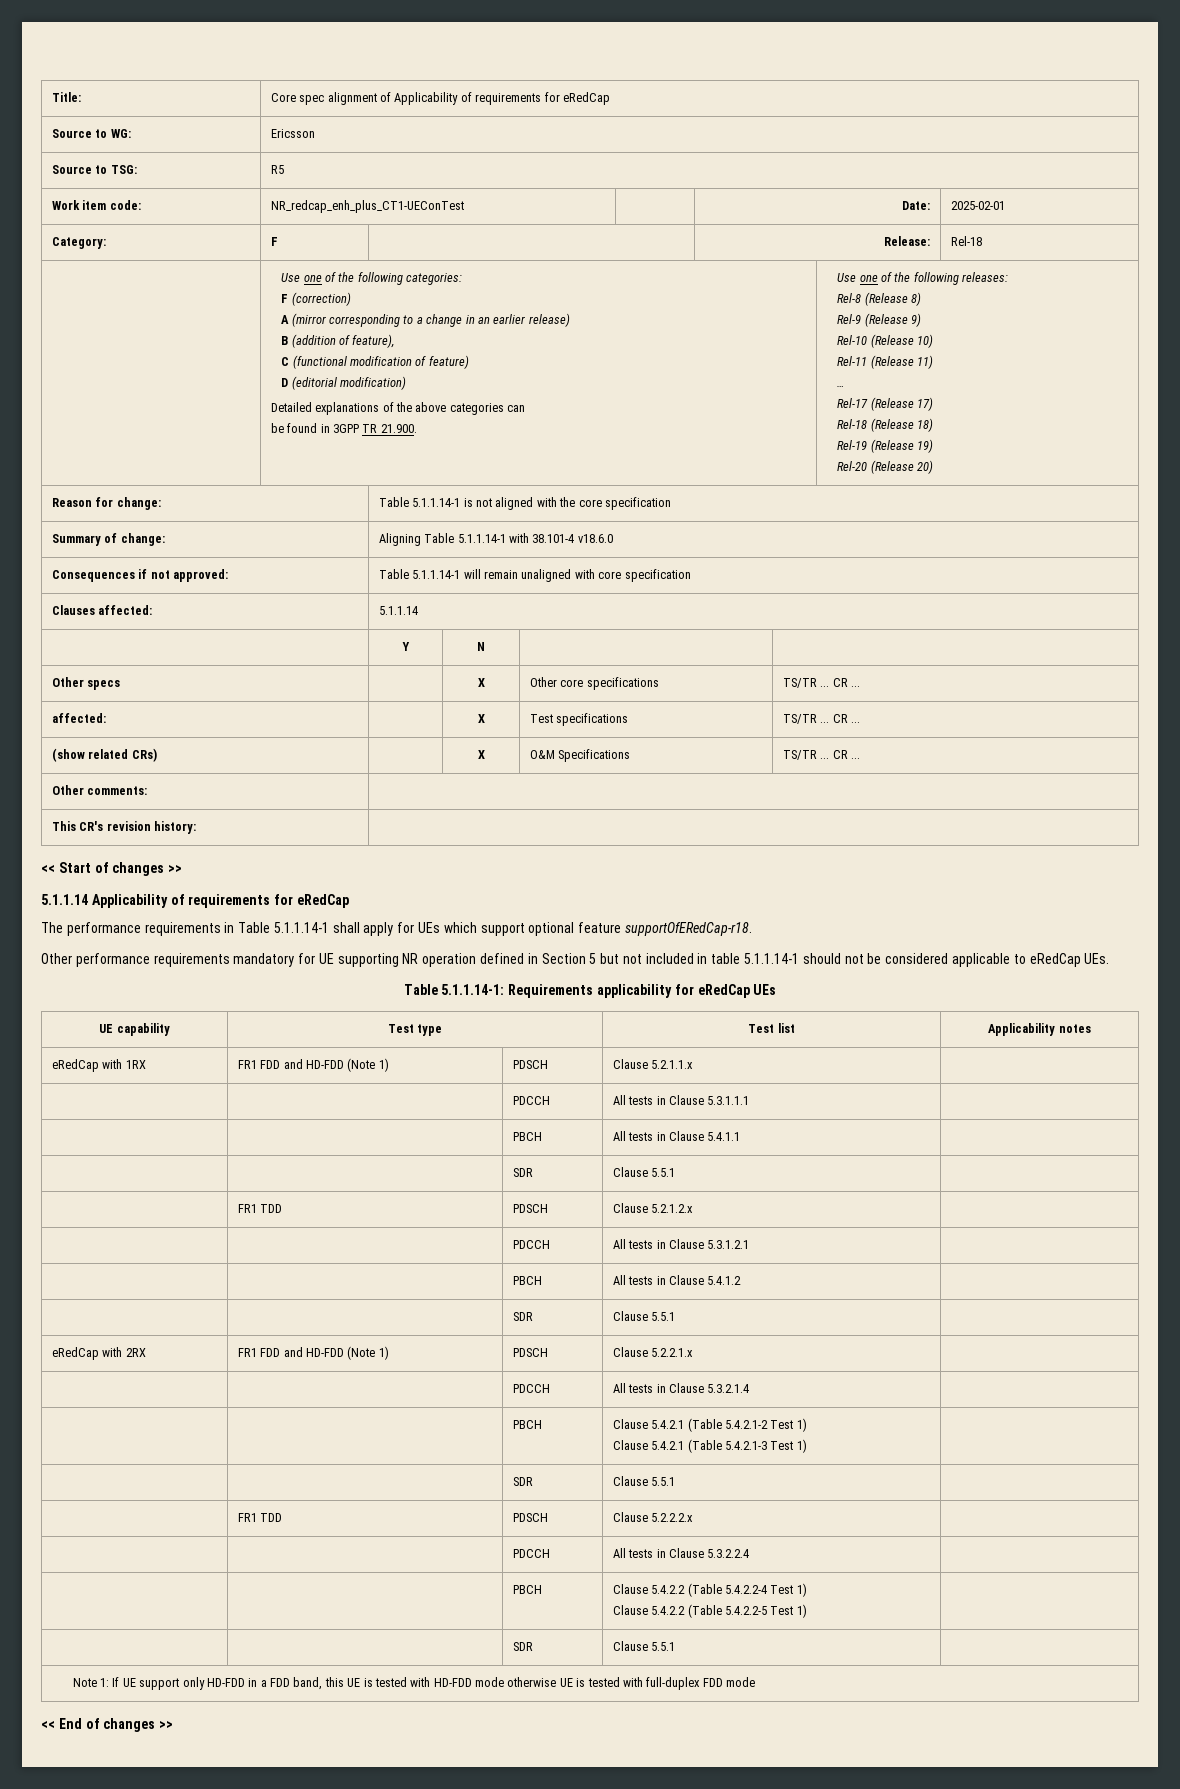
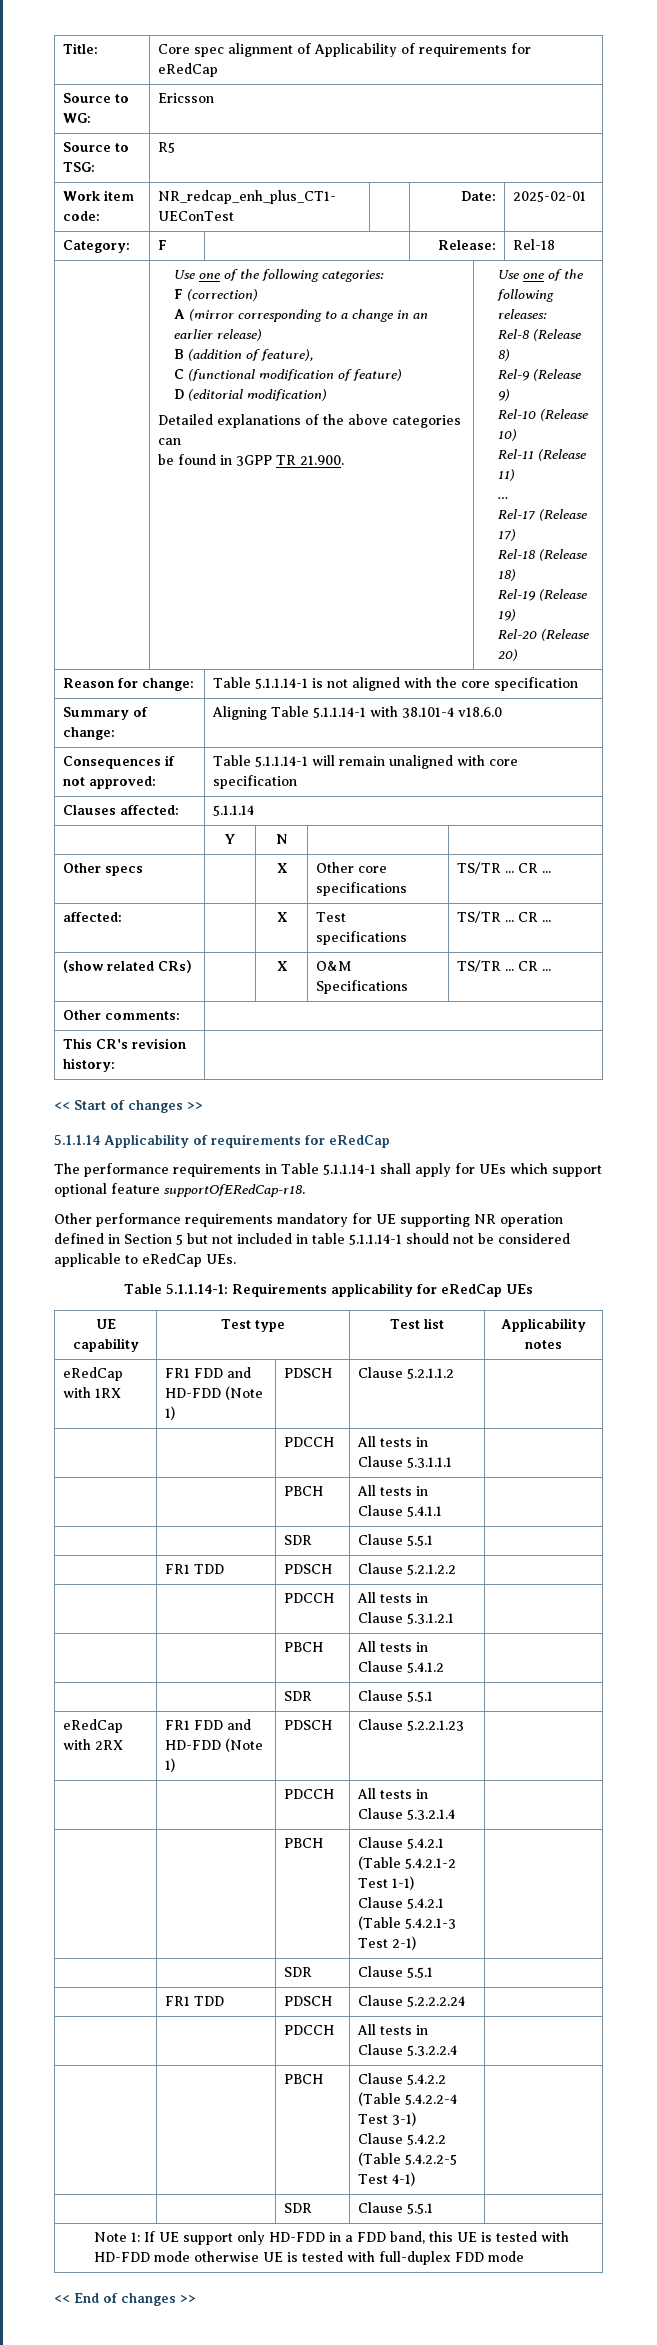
[651,1060,694,1069] 5.2.1.1.x -> [407,1368,455,1379] 5.2.1.1.2
[651,1204,694,1213] 5.2.1.2.x -> [407,1564,457,1575] 5.2.1.2.2
[651,1348,694,1357] 5.2.2.1.x -> [407,1720,465,1731] 5.2.2.1.23
[796,1418,807,1432] 1) -> [392,1876,415,1890] 1-1)
[796,1439,807,1453] [512,1477,533,1486] [612,1476,676,1486] [237,1513,283,1522] [512,1513,548,1522] [612,1512,694,1522] 1) | // | | SDR | Clause 5.5.1 | // | FR1 TDD | PDSCH | Clause 5.2.2.2.x -> [392,1936,417,1950] [284,1967,313,1977] [358,1966,434,1978] [165,1996,225,2006] [284,1996,333,2006] [358,1995,466,2007] 2-1) | // | | SDR | Clause 5.5.1 | // | FR1 TDD | PDSCH | Clause 5.2.2.2.24
[796,1583,807,1597] 1) -> [392,2112,417,2126] 3-1)
[796,1604,807,1618] 1) -> [392,2172,416,2186] 4-1)

